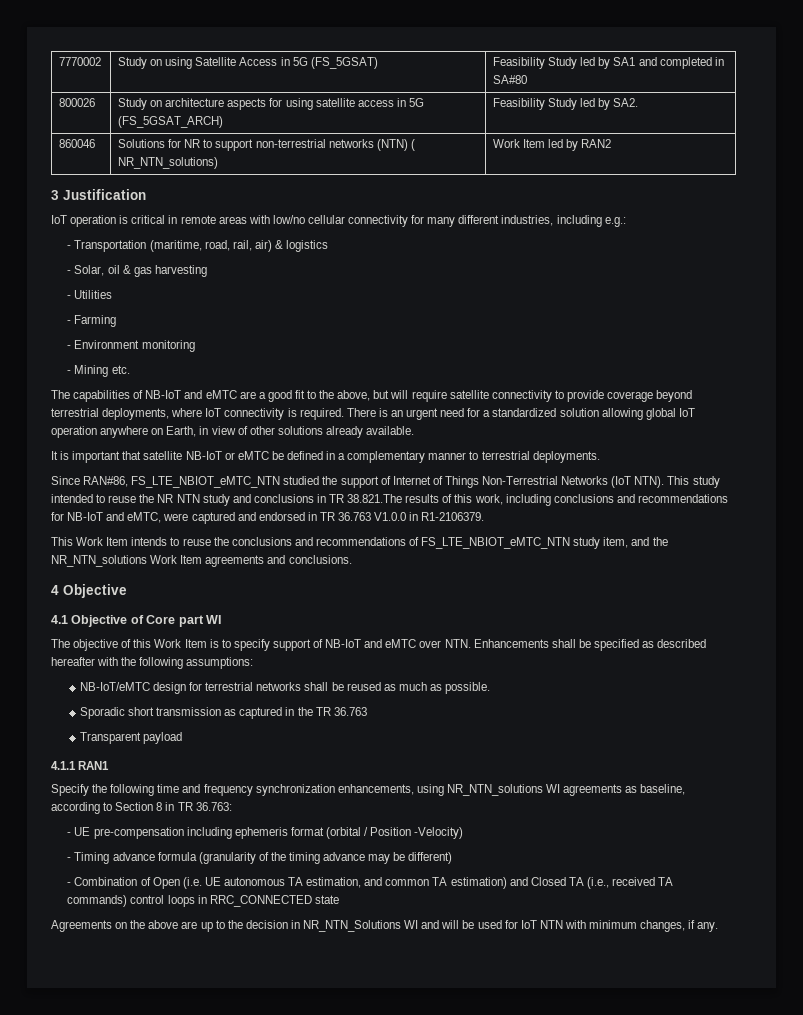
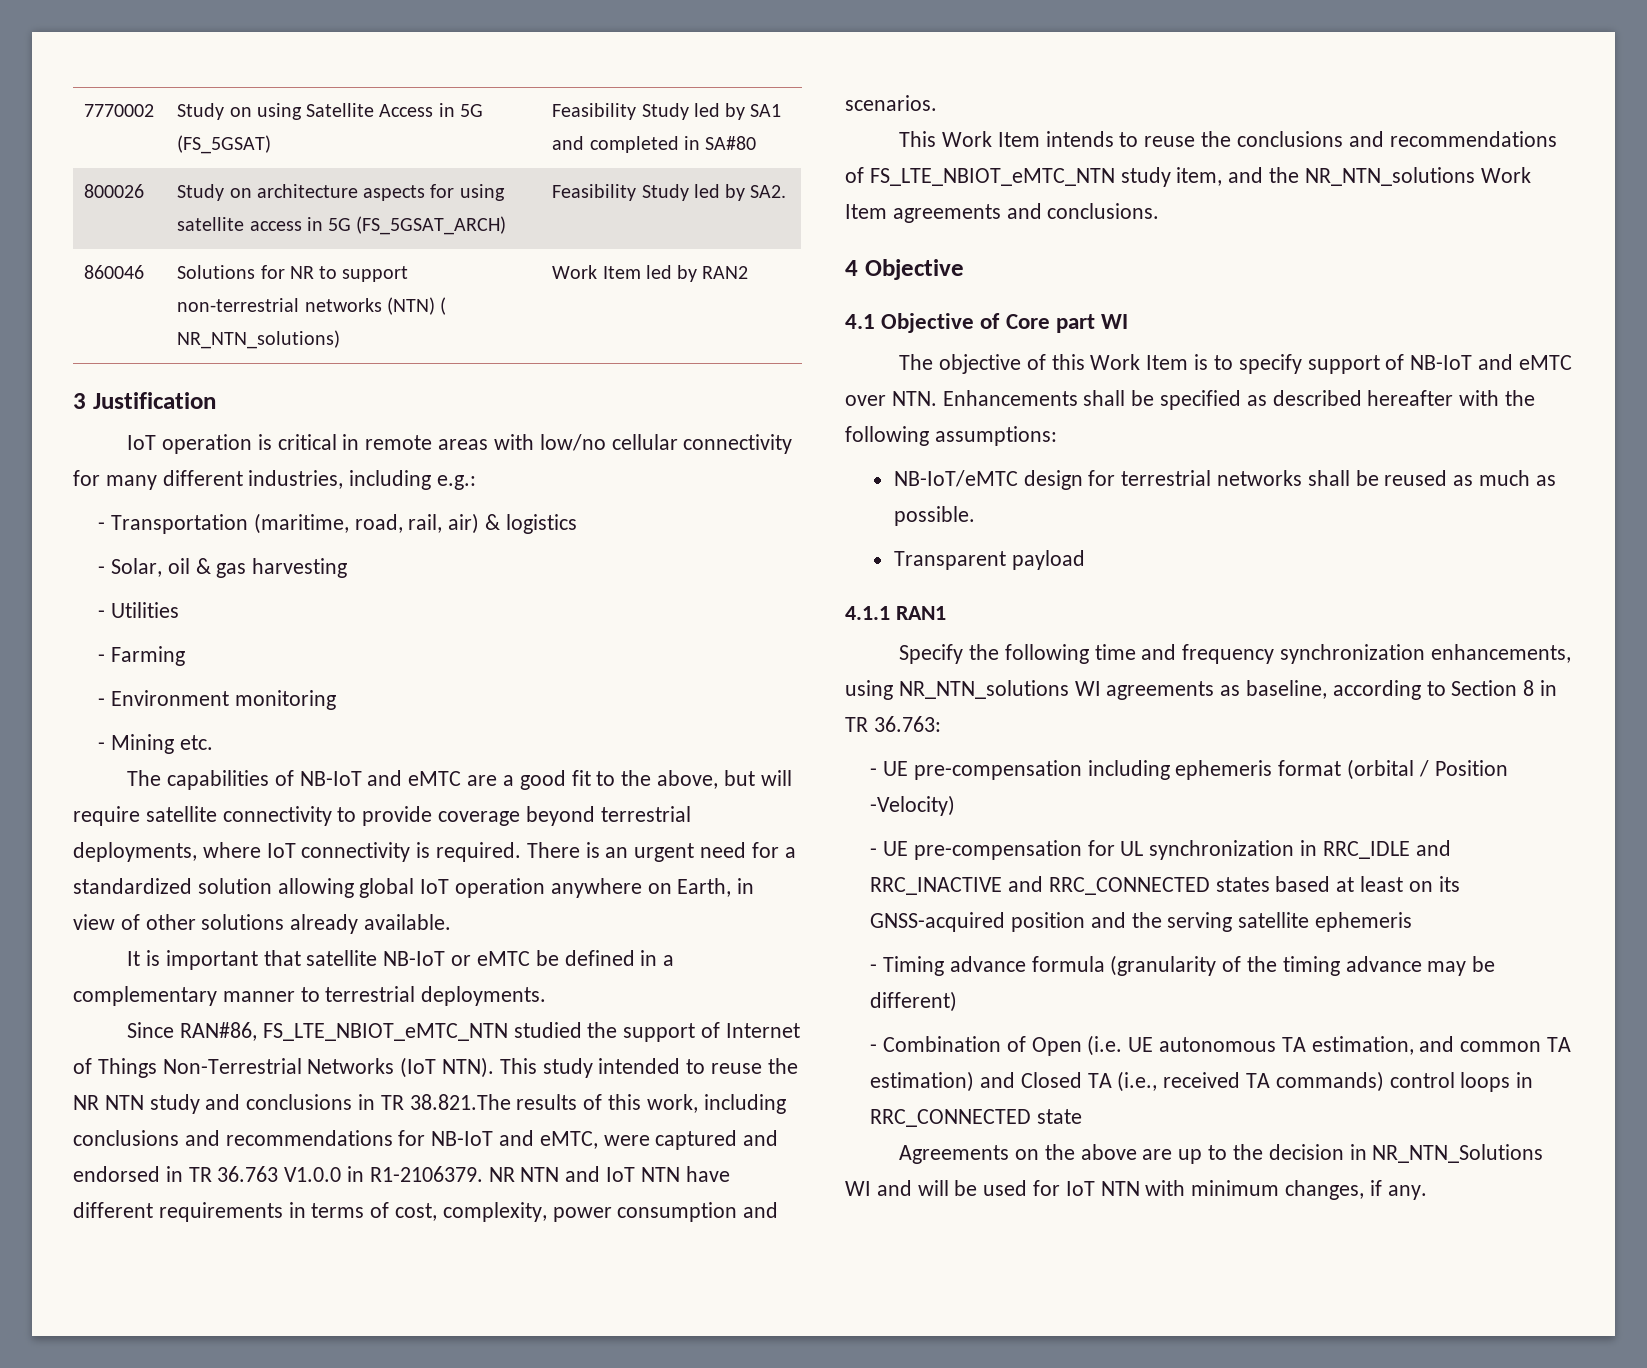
(485, 516) none -> [488,1166,730,1182] [73,1202,779,1222] [845,95,937,111] NR NTN and IoT NTN have different requirements in terms of cost, complexity, power consumption and scenarios.
[79,707,367,719] // Sporadic short transmission as captured in the TR 36.763 -> (975, 516) none
(464, 833) none -> [870,840,1451,860] [870,876,1460,895] [870,912,1412,932] // - UE pre-compensation for UL synchronization in RRC_IDLE and RRC_INACTIVE and RRC_CONNECTED states based at least on its GNSS-acquired position and the serving satellite ephemeris

